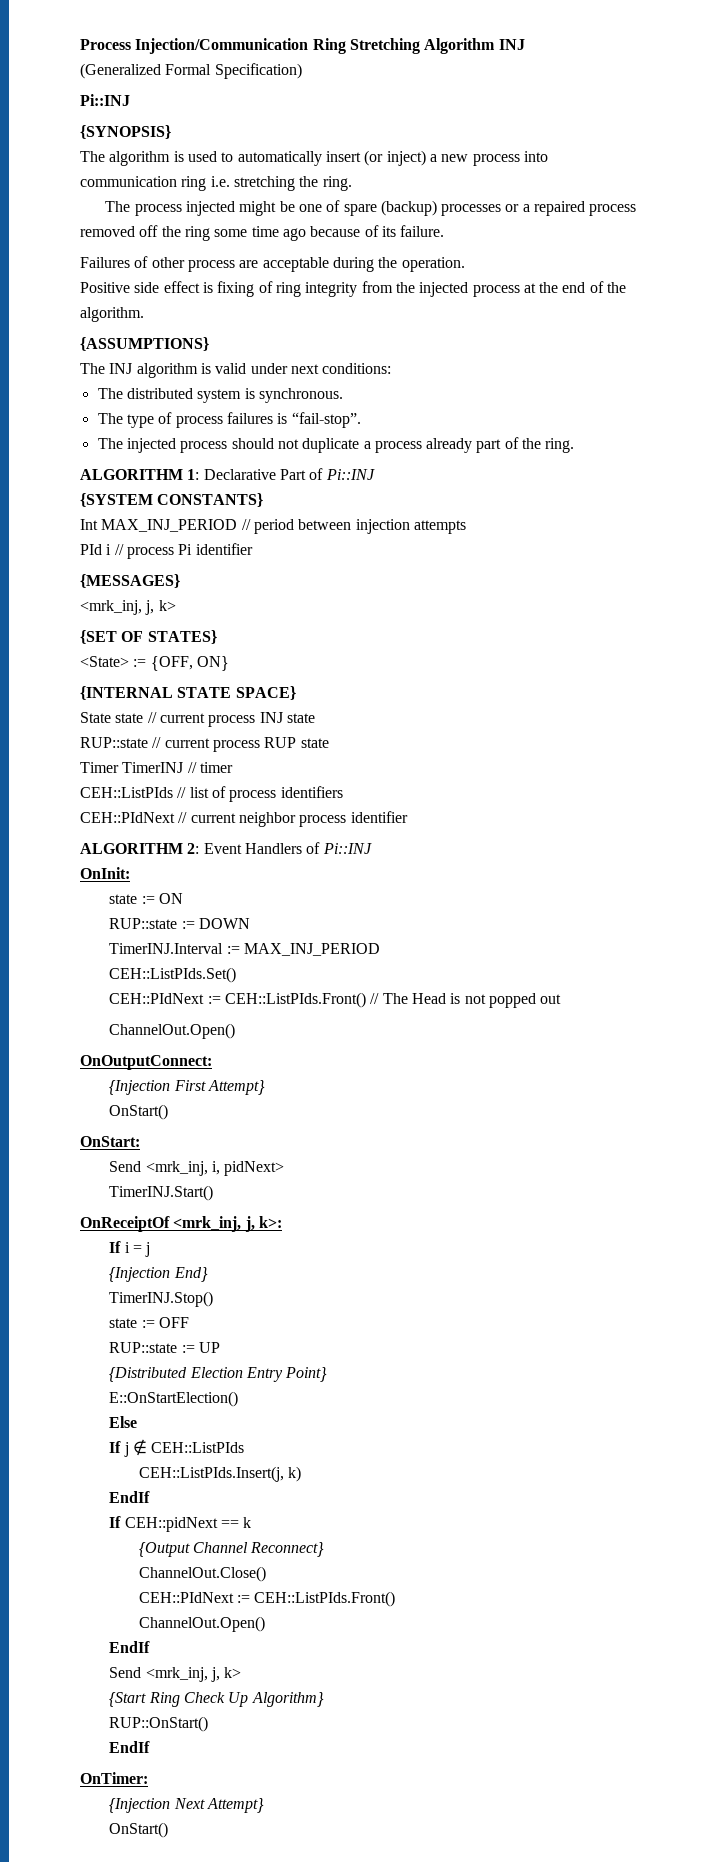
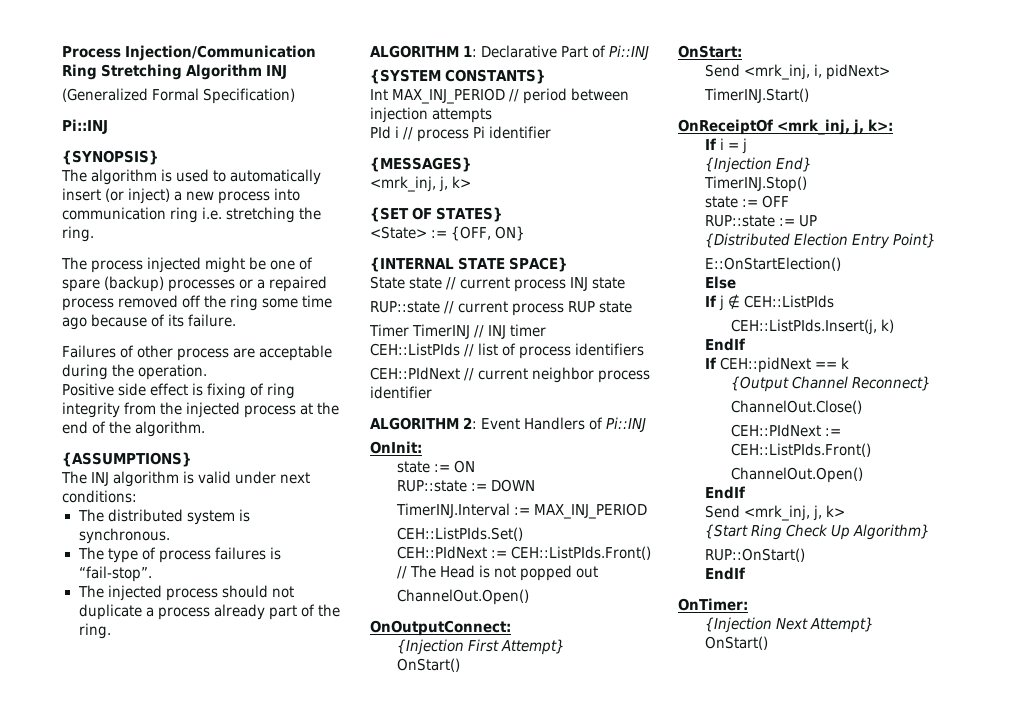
(197, 767) none -> [488,325,507,339] INJ

